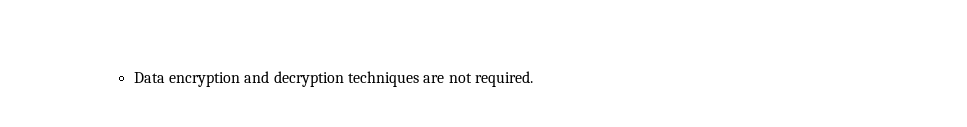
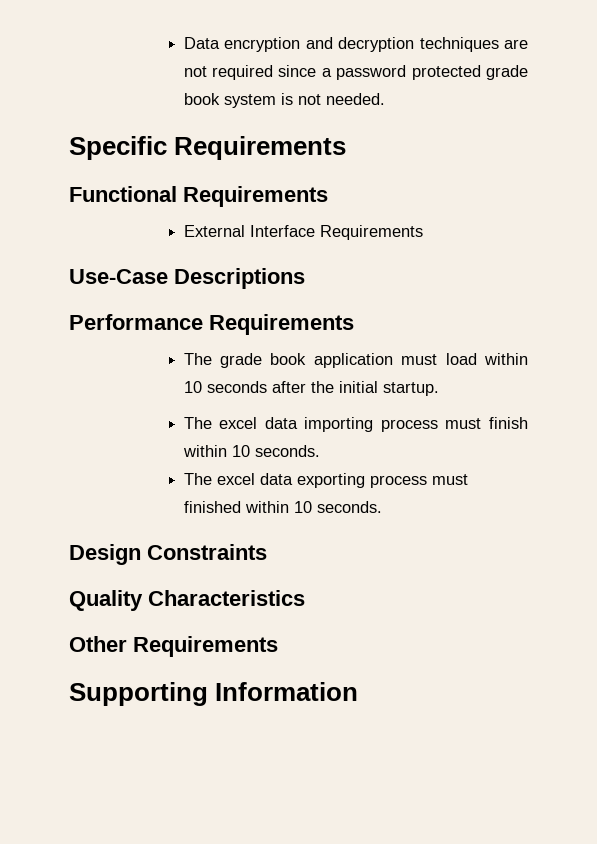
[475,71,534,87] required. -> [211,65,528,80] [183,93,385,108] [69,136,347,160] [69,186,328,207] [183,225,423,240] [69,268,305,289] [69,314,354,335] [183,353,528,368] [183,381,439,396] [183,417,528,432] [182,445,320,457] [183,473,468,488] [183,501,382,513] [69,544,267,565] [69,590,305,611] [69,636,278,657] [69,682,359,706] required since a password protected grade book system is not needed. // Specific Requirements // Functional Requirements // External Interface Requirements // Use-Case Descriptions // Performance Requirements // The grade book application must load within 10 seconds after the initial startup. // The excel data importing process must finish within 10 seconds. // The excel data exporting process must finished within 10 seconds. // Design Constraints // Quality Characteristics // Other Requirements // Supporting Information

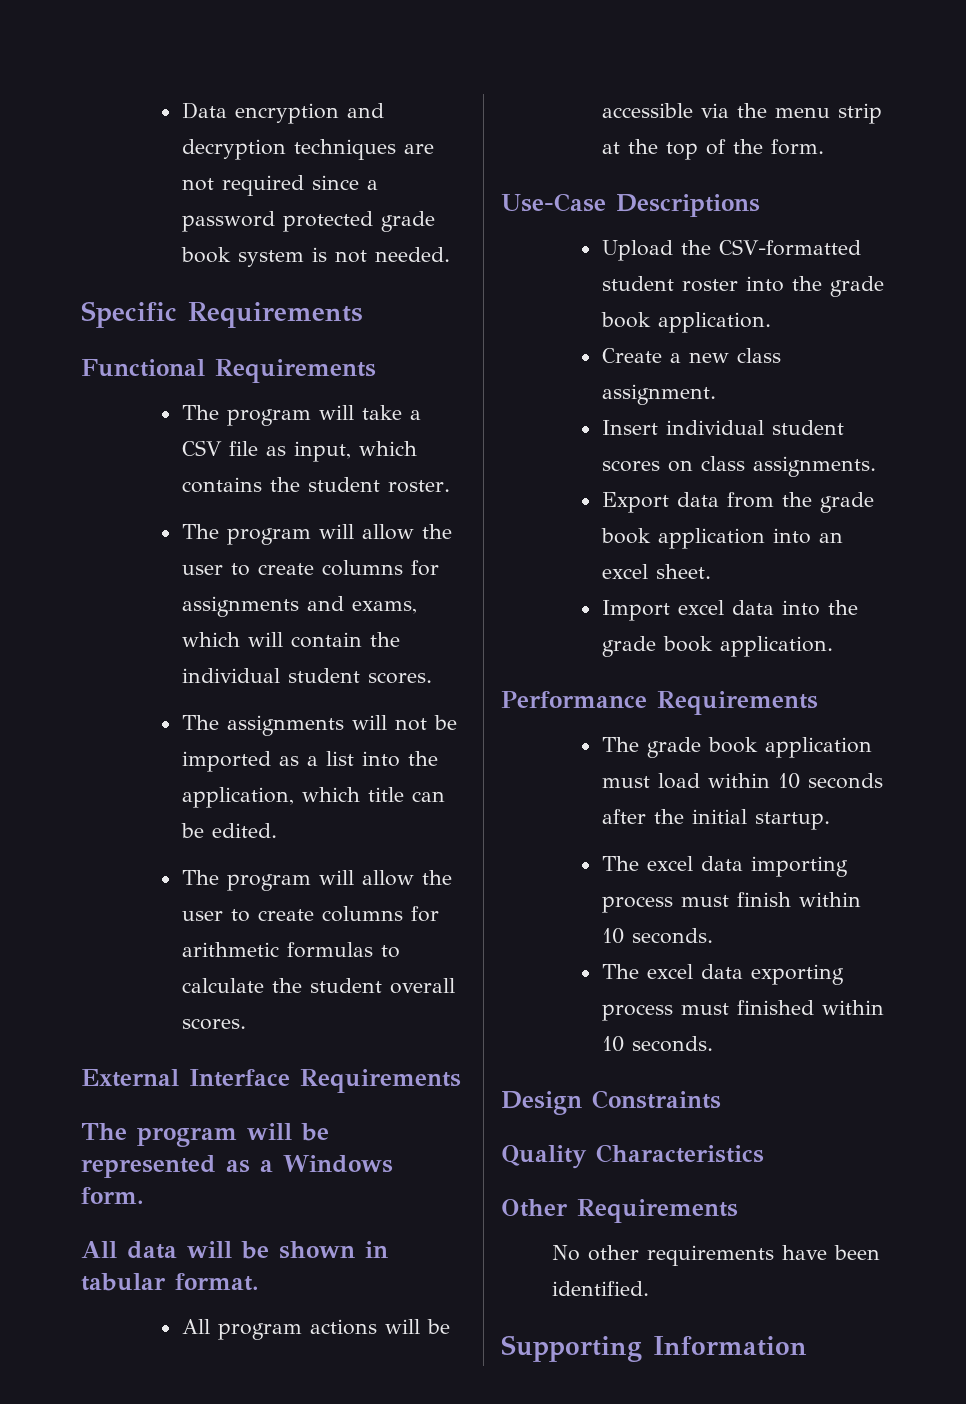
[183,225,423,240] [69,268,305,289] External Interface Requirements // Use-Case Descriptions -> [181,405,421,426] [181,440,417,462] [181,477,450,493] [181,524,452,545] [181,560,439,576] [181,596,417,617] [181,632,400,648] [181,668,432,684] [181,715,457,736] [181,751,438,772] [181,787,445,808] [180,823,277,838] [181,870,452,891] [181,906,439,922] [181,942,400,958] [181,978,455,994] [181,1018,246,1030] [81,1069,461,1093] [81,1123,329,1147] [81,1155,393,1178] [81,1187,144,1204] [81,1241,388,1259] [81,1273,259,1291] [181,1319,450,1340] [601,103,882,124] [601,139,824,160] [501,193,760,217] [601,239,861,261] [601,276,884,297] [600,312,771,333] [601,348,781,363] [601,384,716,405] [601,420,844,435] [601,456,876,477] [601,492,874,513] [600,528,843,549] [601,564,711,579] [601,600,858,621] [601,636,833,657] The program will take a CSV file as input, which contains the student roster. // The program will allow the user to create columns for assignments and exams, which will contain the individual student scores. // The assignments will not be imported as a list into the application, which title can be edited. // The program will allow the user to create columns for arithmetic formulas to calculate the student overall scores. // External Interface Requirements // The program will be represented as a Windows form. // All data will be shown in tabular format. // All program actions will be accessible via the menu strip at the top of the form. // Use-Case Descriptions // Upload the CSV-formatted student roster into the grade book application. // Create a new class assignment. // Insert individual student scores on class assignments. // Export data from the grade book application into an excel sheet. // Import excel data into the grade book application.
(278, 646) none -> [552,1245,881,1266] [552,1281,650,1296] // No other requirements have been identified.

